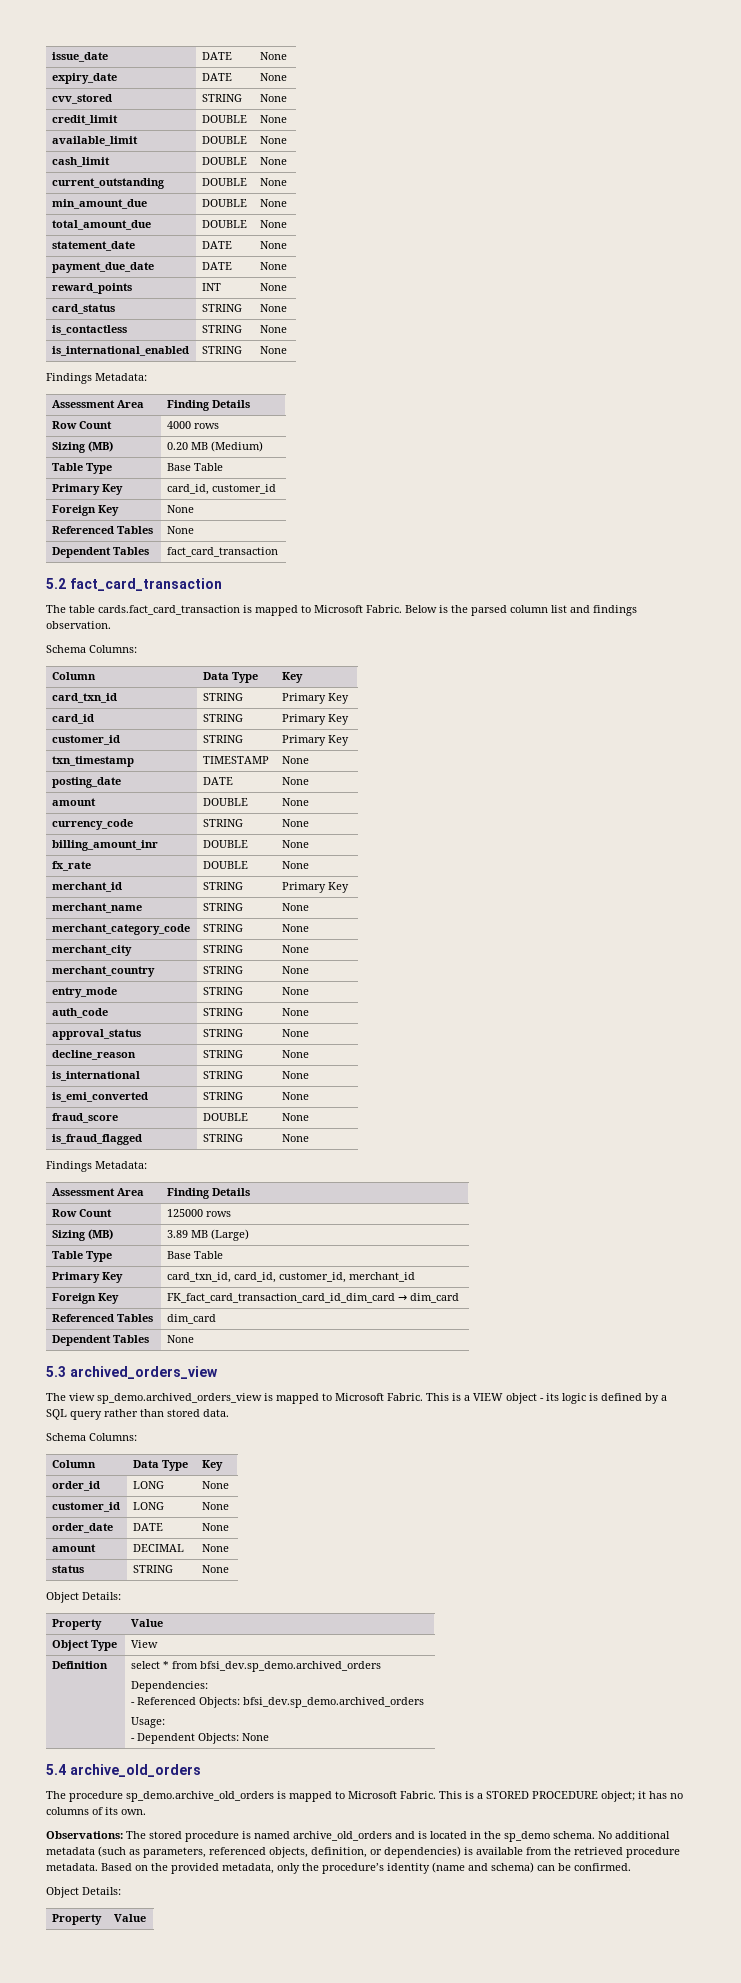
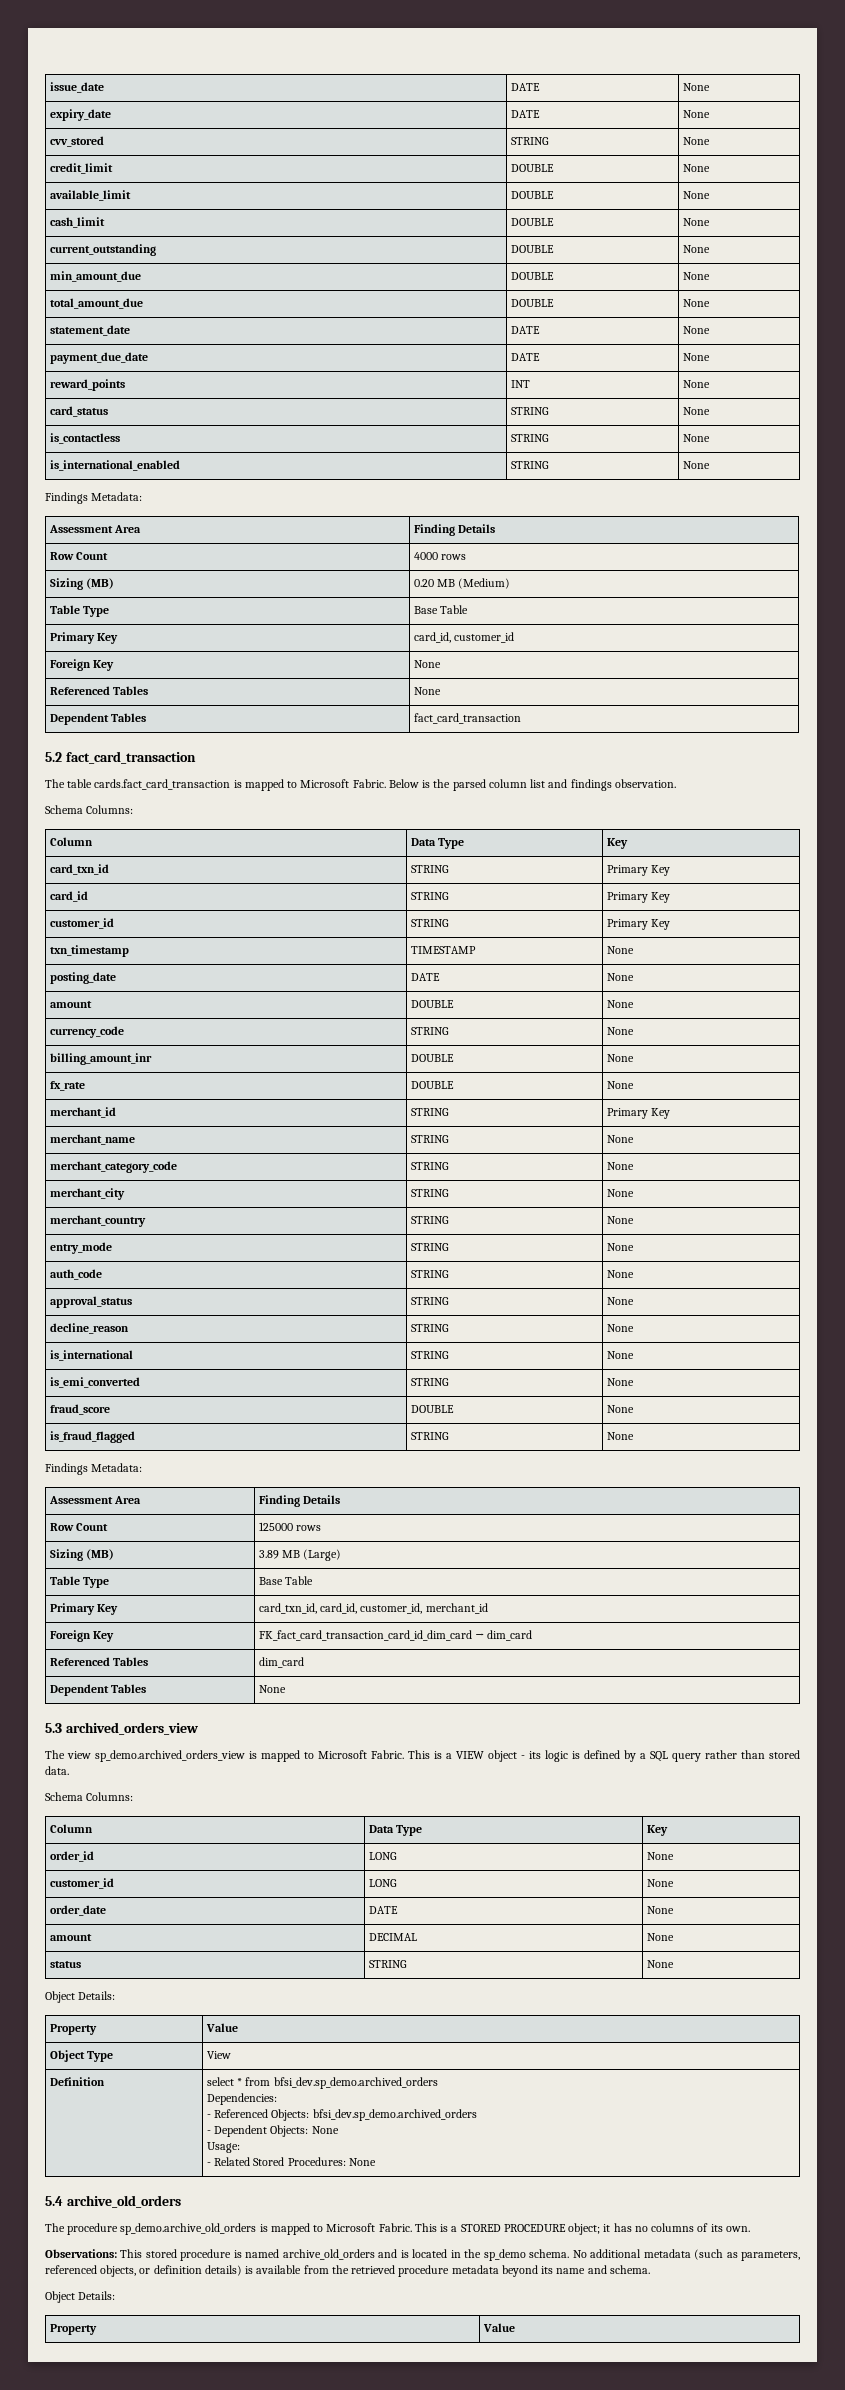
(425, 1702) none -> [206,2125,339,2137] // - Dependent Objects: None
[137,1733,240,1744] Dependent Objects: -> [214,2157,346,2166] Related Stored Procedures:
[126,1831,146,1839] The -> [120,2249,143,2258] This
[311,1846,461,1858] definition, or dependencies) -> [139,2265,242,2276] or definition details)
[46,1862,631,1874] metadata. Based on the provided metadata, only the procedure’s identity (name and schema) can be confirmed. -> [451,2265,650,2277] metadata beyond its name and schema.

